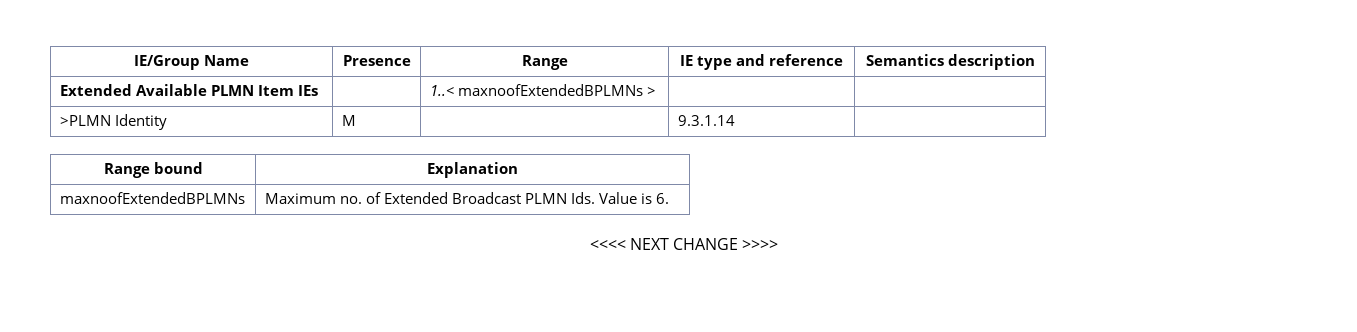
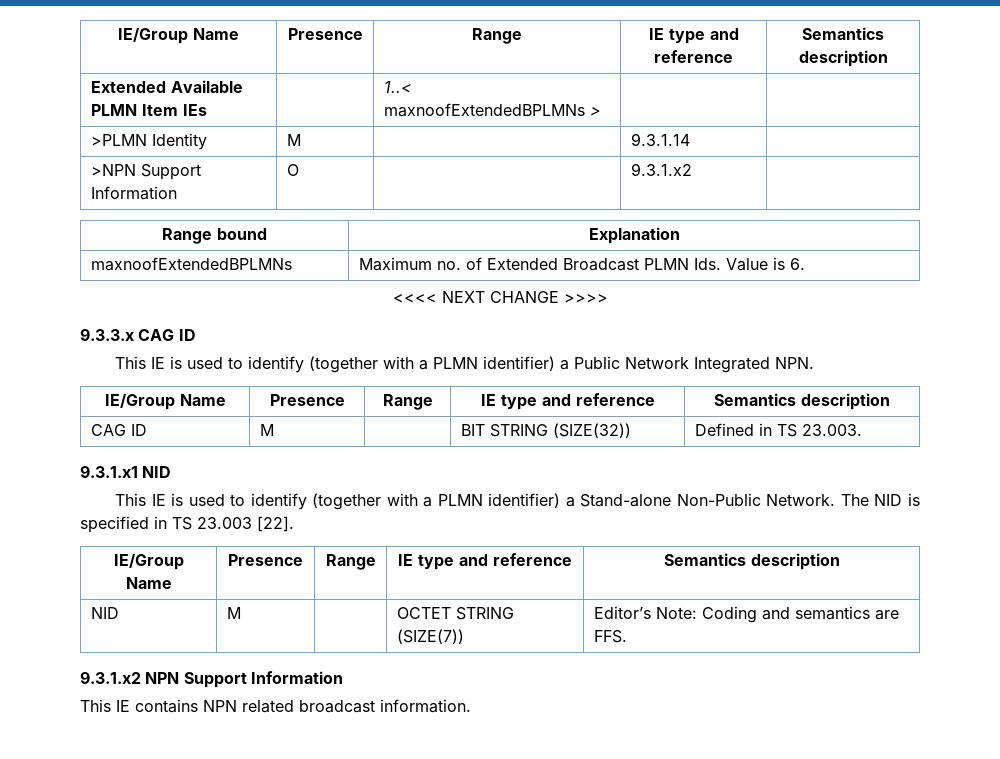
(735, 120) none -> [90,164,201,180] [90,186,177,200] [286,164,299,176] [630,163,692,176] // >NPN Support Information | O | | 9.3.1.x2 |
(779, 245) none -> [80,328,196,341] [115,356,815,373] [104,394,226,410] [269,394,345,406] [382,394,433,410] [480,393,655,410] [714,393,890,410] [90,424,147,436] [259,424,274,436] [460,423,631,438] [694,423,862,437] [80,465,172,478] [115,493,920,510] [80,516,294,533] [113,554,184,570] [125,577,172,589] [228,554,303,566] [325,554,376,570] [398,553,572,570] [663,553,840,570] [90,607,119,619] [226,607,241,619] [396,607,514,620] [396,629,464,644] [593,606,899,623] [593,630,627,643] [80,671,343,688] [80,699,471,713] // 9.3.3.x CAG ID // This IE is used to identify (together with a PLMN identifier) a Public Network Integrated NPN. // IE/Group Name | Presence | Range | IE type and reference | Semantics description // CAG ID | M | | BIT STRING (SIZE(32)) | Defined in TS 23.003. // 9.3.1.x1 NID // This IE is used to identify (together with a PLMN identifier) a Stand-alone Non-Public Network. The NID is specified in TS 23.003 [22]. // IE/Group Name | Presence | Range | IE type and reference | Semantics description // NID | M | | OCTET STRING (SIZE(7)) | Editor’s Note: Coding and semantics are FFS. // 9.3.1.x2 NPN Support Information // This IE contains NPN related broadcast information.

